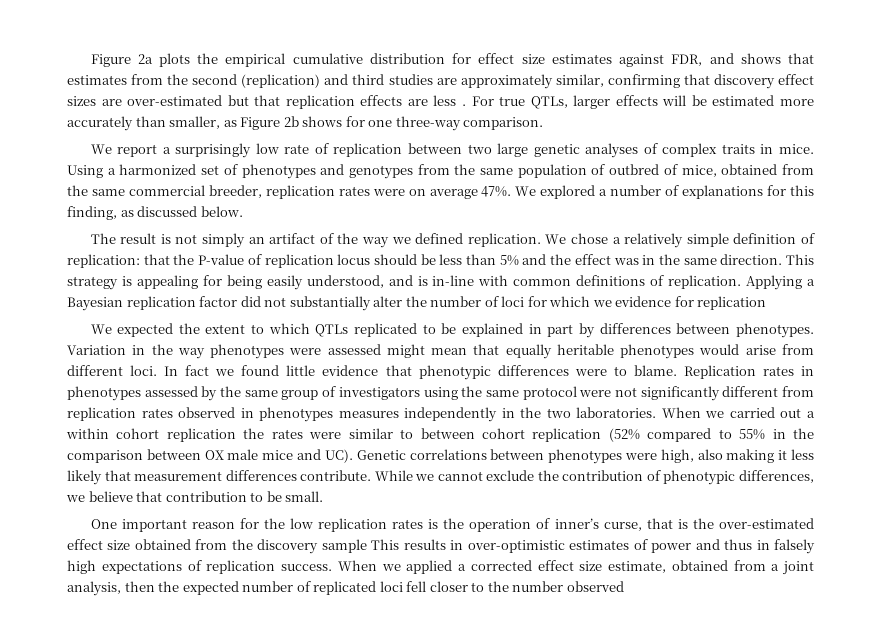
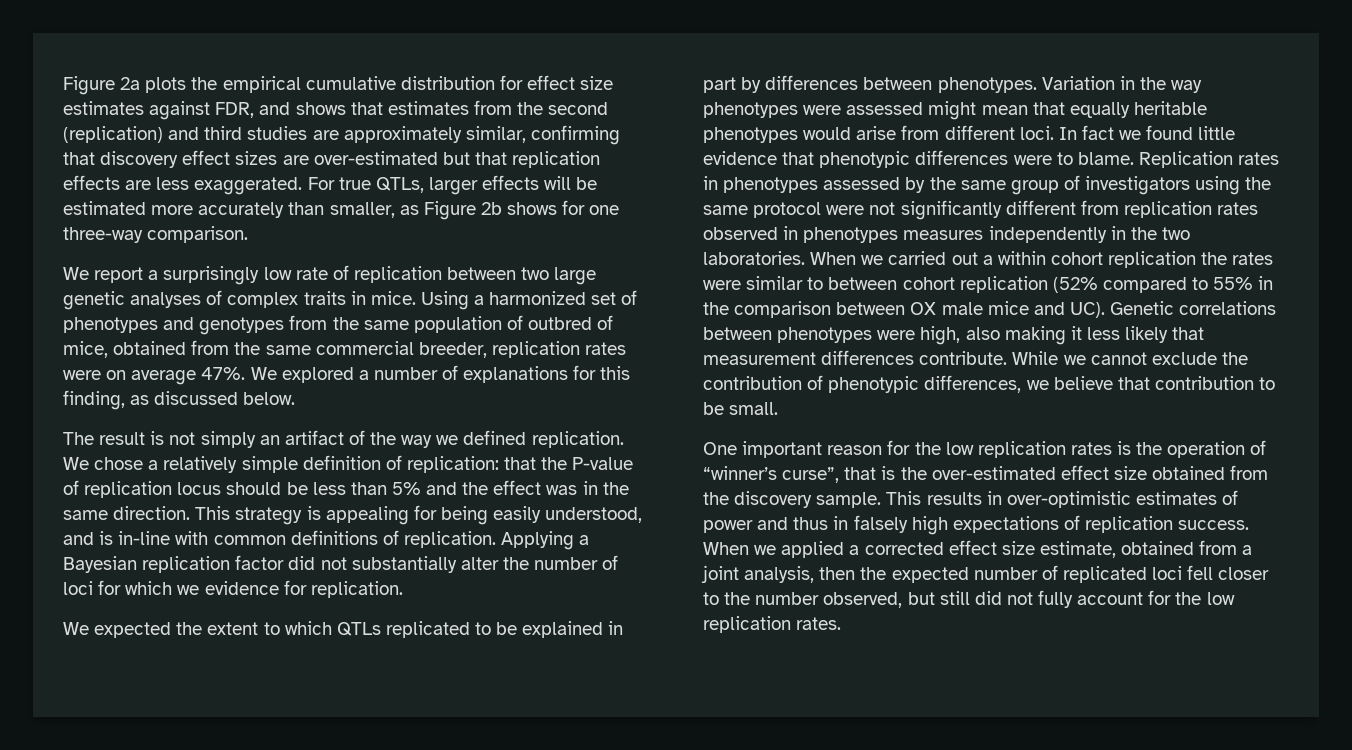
[461,104,466,106] . -> [194,177,303,195] exaggerated.
[697,296,767,310] replication -> [310,581,403,598] replication.
[554,518,642,531] inner’s curse, -> [703,466,840,483] “winner’s curse”,
[321,539,367,553] sample -> [816,492,882,508] sample.
[566,581,624,592] observed -> [823,590,1235,608] [703,616,842,633] observed, but still did not fully account for the low replication rates.

